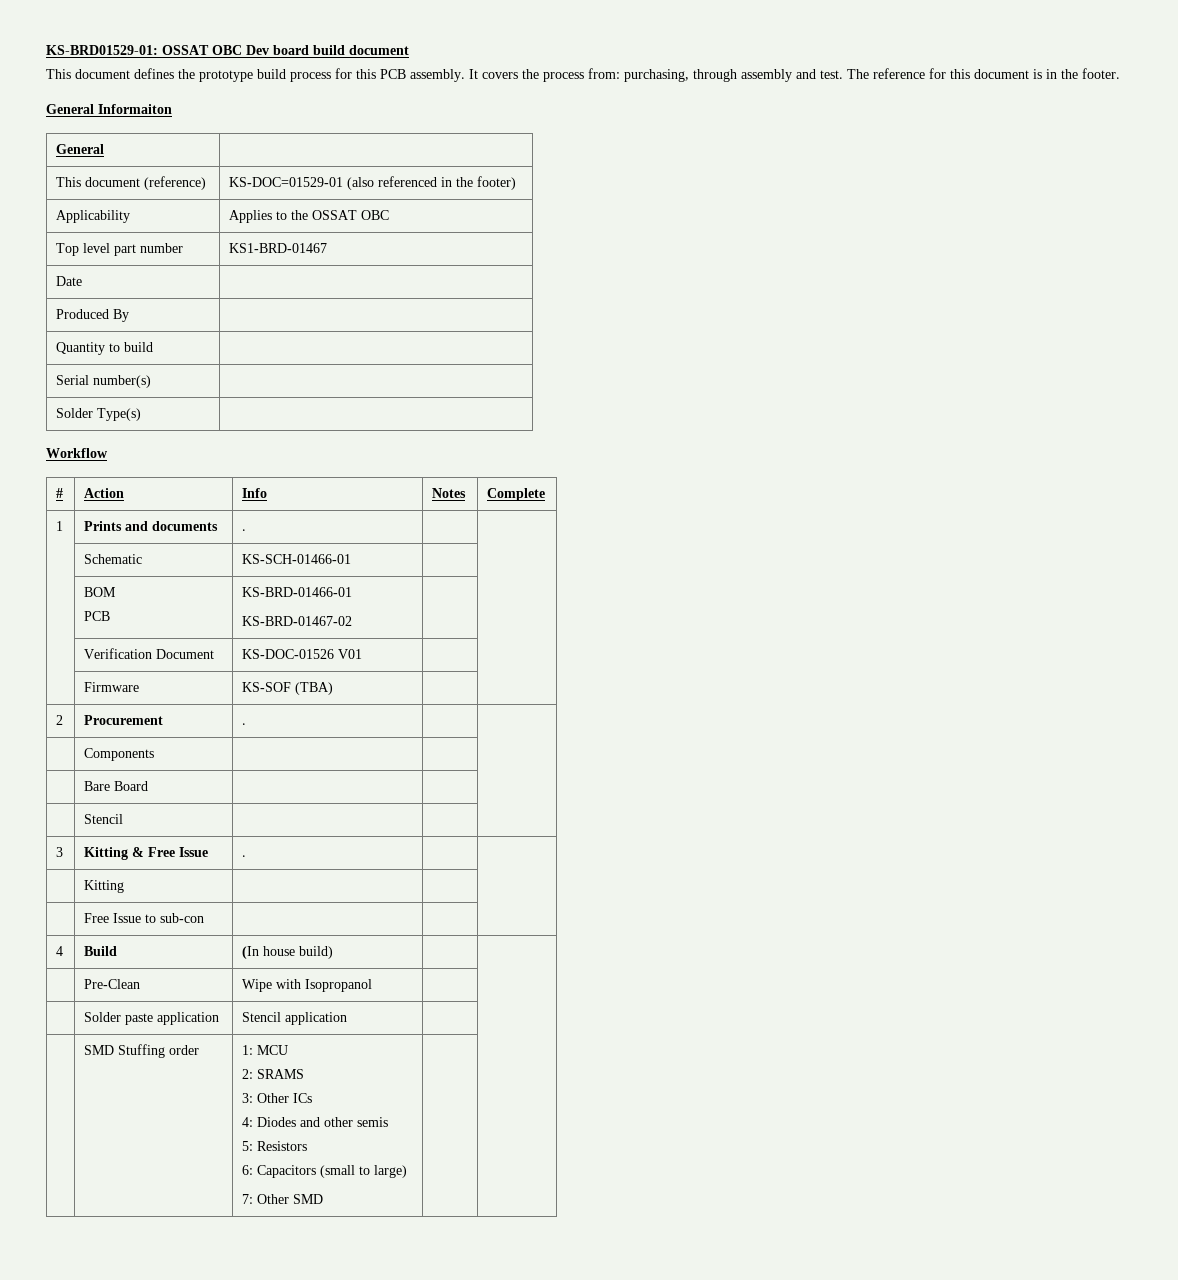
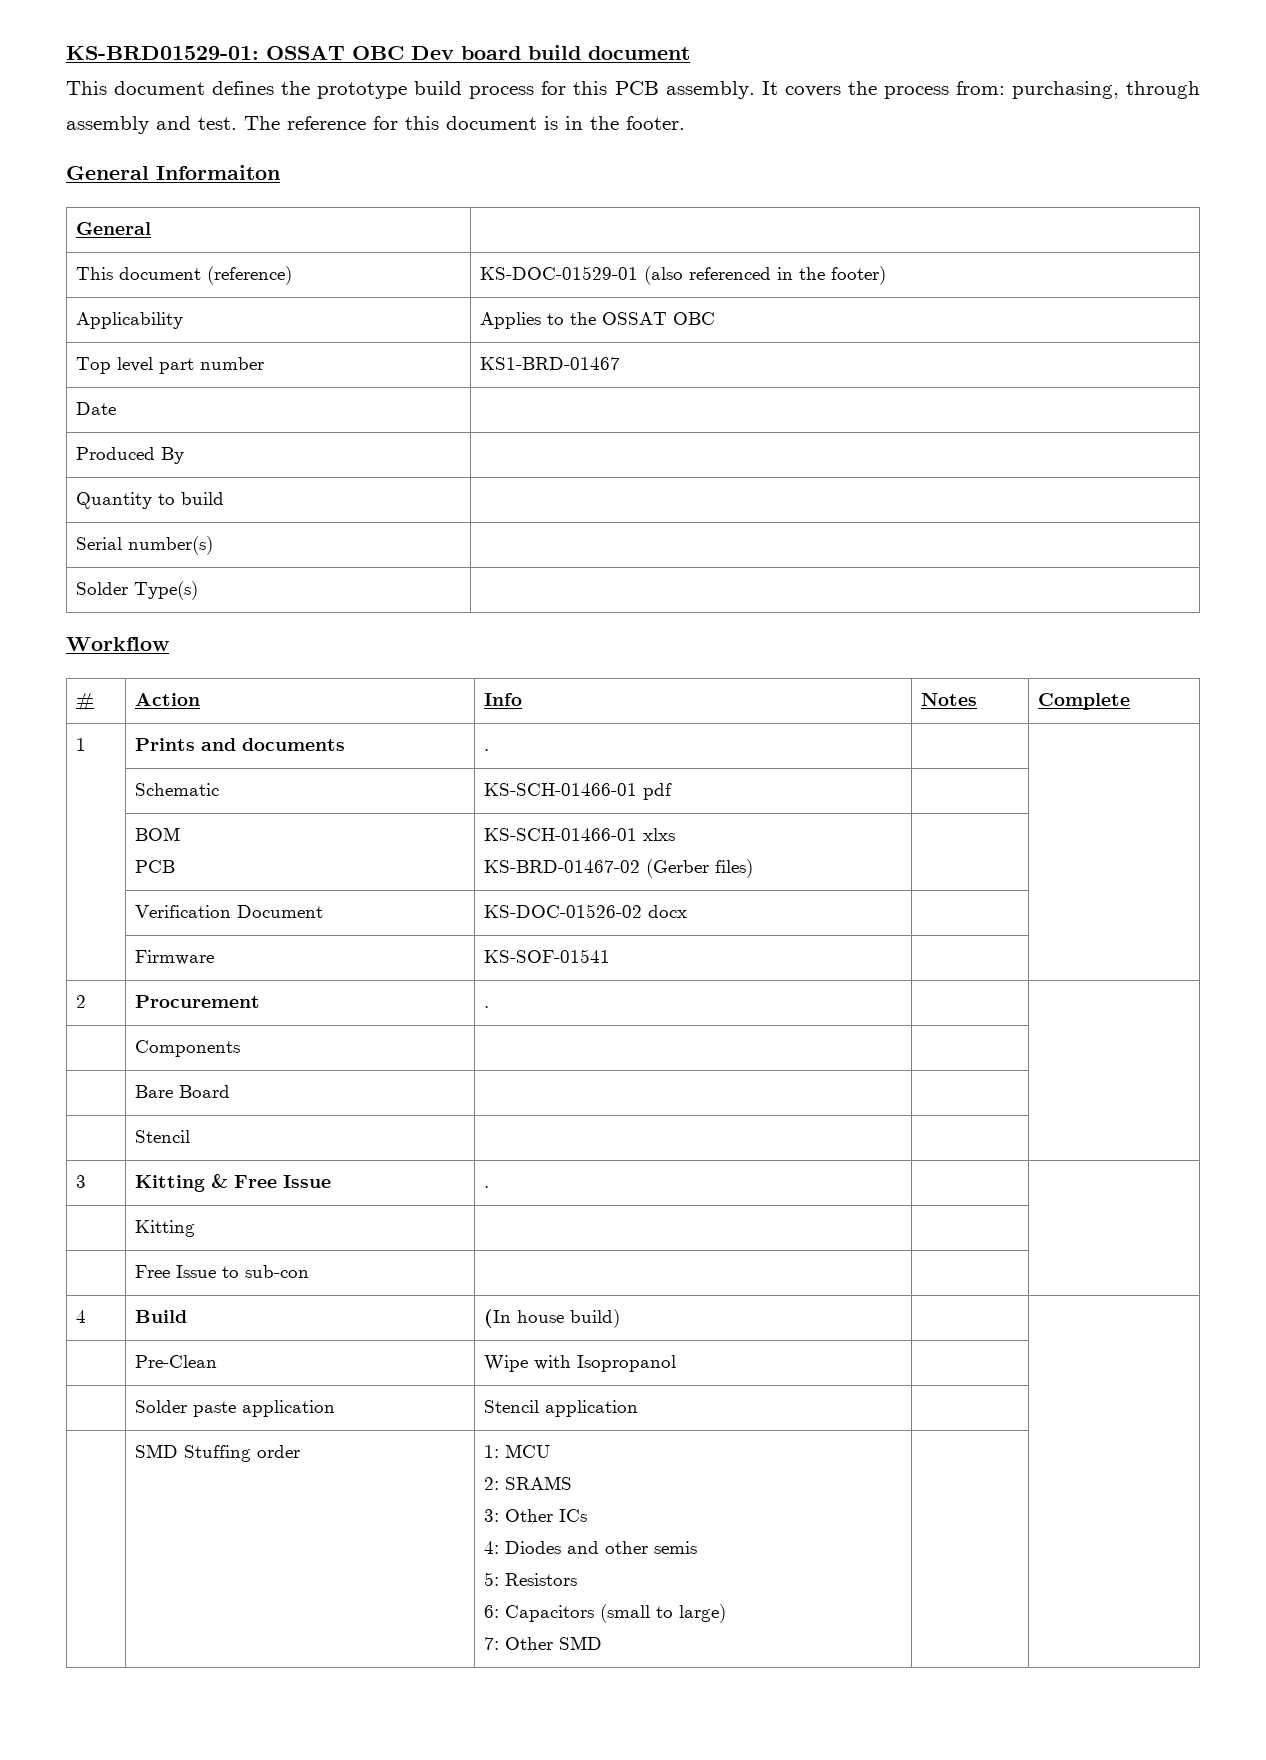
[229,177,344,187] KS-DOC=01529-01 -> [480,266,639,280] KS-DOC-01529-01
(352, 559) none -> [643,783,673,800] pdf
[242,587,353,597] KS-BRD-01466-01 -> [484,828,676,841] KS-SCH-01466-01 xlxs
(353, 621) none -> [646,859,754,878] (Gerber files)
[242,649,363,659] KS-DOC-01526 V01 -> [484,904,688,918] KS-DOC-01526-02 docx
[242,682,334,695] KS-SOF (TBA) -> [484,949,611,963] KS-SOF-01541

